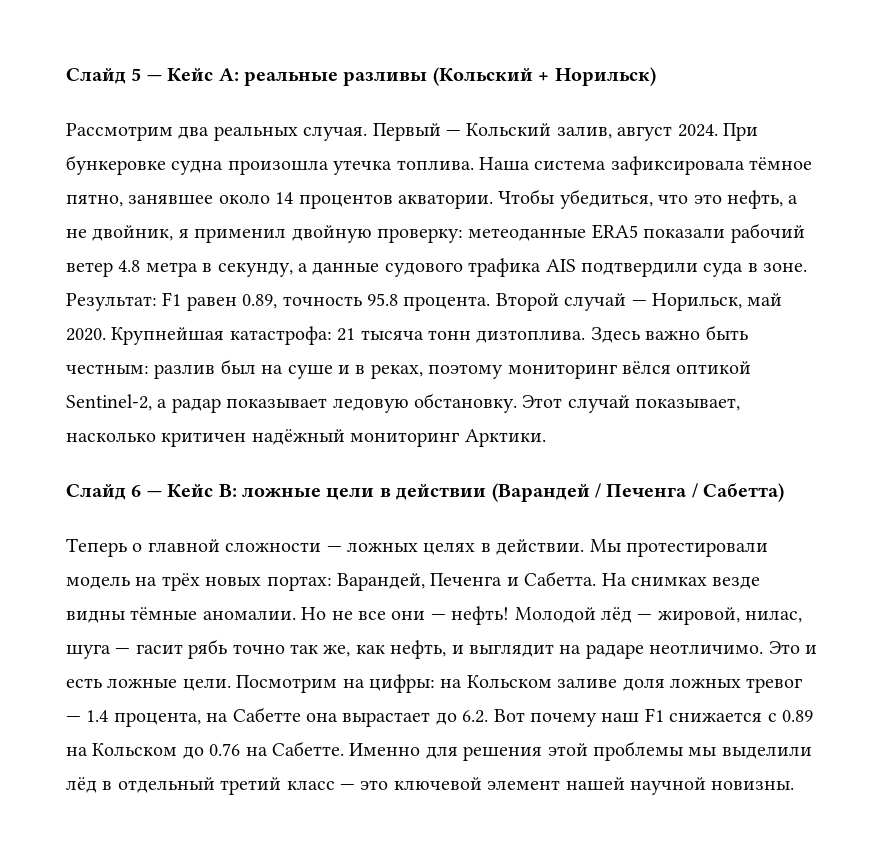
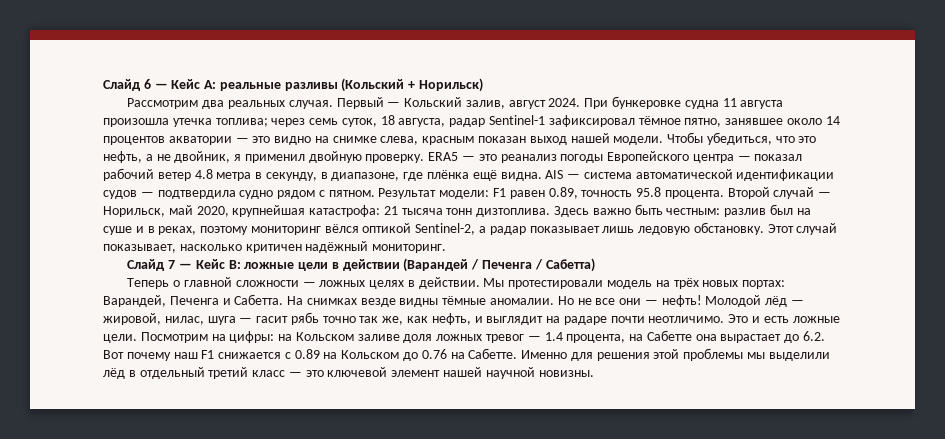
[66,67,142,84] Слайд 5 -> [103,79,151,91] Слайд 6
[227,156,745,175] произошла утечка топлива. Наша система зафиксировала -> [722,98,784,109] [103,115,635,127] 11 августа произошла утечка топлива; через семь суток, 18 августа, радар Sentinel-1 зафиксировал
[398,194,493,209] акватории. -> [168,133,664,145] акватории — это видно на снимке слева, красным показан выход нашей модели.
[377,224,726,243] проверку: метеоданные ERA5 показали -> [365,151,803,163] проверку. ERA5 — это реанализ погоды Европейского центра — показал
[298,258,808,277] [66,293,157,311] а данные судового трафика AIS подтвердили суда в зоне. Результат: -> [320,169,835,181] [103,188,490,199] в диапазоне, где плёнка ещё видна. AIS — система автоматической идентификации судов — подтвердила судно рядом с пятном. Результат модели:
[66,327,225,345] 2020. Крупнейшая -> [196,205,306,217] 2020, крупнейшая
(328, 403) none -> [602,226,635,233] лишь
[350,429,546,447] [66,483,142,500] мониторинг Арктики. // Слайд 6 -> [372,244,447,253] [127,259,176,271] мониторинг. // Слайд 7
(644, 651) none -> [610,316,645,323] почти

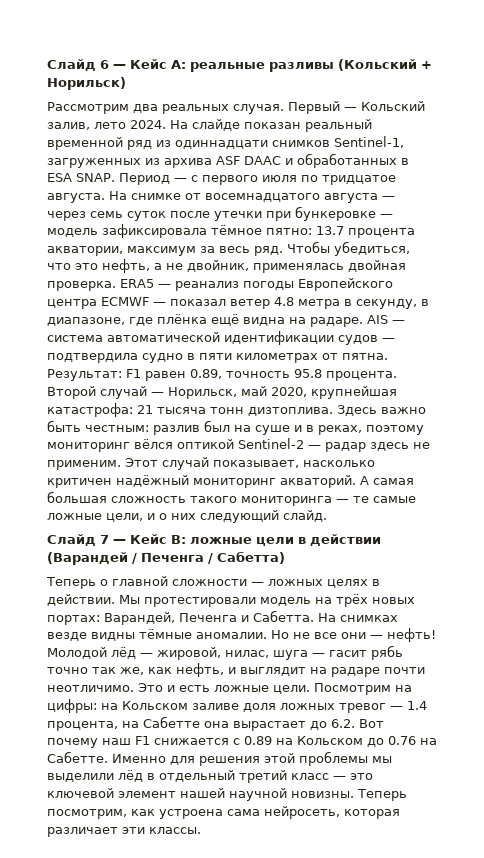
[508,96,784,109] [103,115,840,127] [103,133,664,145] август 2024. При бункеровке судна 11 августа произошла утечка топлива; через семь суток, 18 августа, радар Sentinel-1 зафиксировал тёмное пятно, занявшее около 14 процентов акватории — это видно на снимке слева, красным показан выход нашей модели. -> [94,119,372,132] [47,136,404,150] [47,153,409,168] [47,173,396,185] [47,191,395,203] [47,206,393,221] [47,224,415,238] [47,246,283,256] лето 2024. На слайде показан реальный временной ряд из одиннадцати снимков Sentinel-1, загруженных из архива ASF DAAC и обработанных в ESA SNAP. Период — с первого июля по тридцатое августа. На снимке от восемнадцатого августа — через семь суток после утечки при бункеровке — модель зафиксировала тёмное пятно: 13.7 процента акватории, максимум за весь ряд.
[234,151,425,163] я применил двойную проверку. -> [253,260,406,273] [47,281,116,291] применялась двойная проверка.
[478,154,497,161] это -> (171, 286) none
(734, 158) none -> [101,297,149,306] ECMWF
[103,168,154,181] рабочий -> (226, 302) none
[500,172,542,181] видна. -> [243,317,363,327] видна на радаре.
[277,188,490,199] рядом с пятном. Результат модели: -> [187,353,388,363] [47,369,122,381] в пяти километрах от пятна. Результат:
[415,222,764,235] Sentinel-2, а радар показывает лишь ледовую обстановку. -> [238,438,430,452] [47,460,121,470] Sentinel-2 — радар здесь не применим.
[372,244,447,253] мониторинг. -> [193,475,414,488] [47,491,416,506] [47,510,327,523] мониторинг акваторий. А самая большая сложность такого мониторинга — те самые ложные цели, и о них следующий слайд.
(594, 373) none -> [357,789,407,801] [47,806,400,819] [47,827,201,837] Теперь посмотрим, как устроена сама нейросеть, которая различает эти классы.

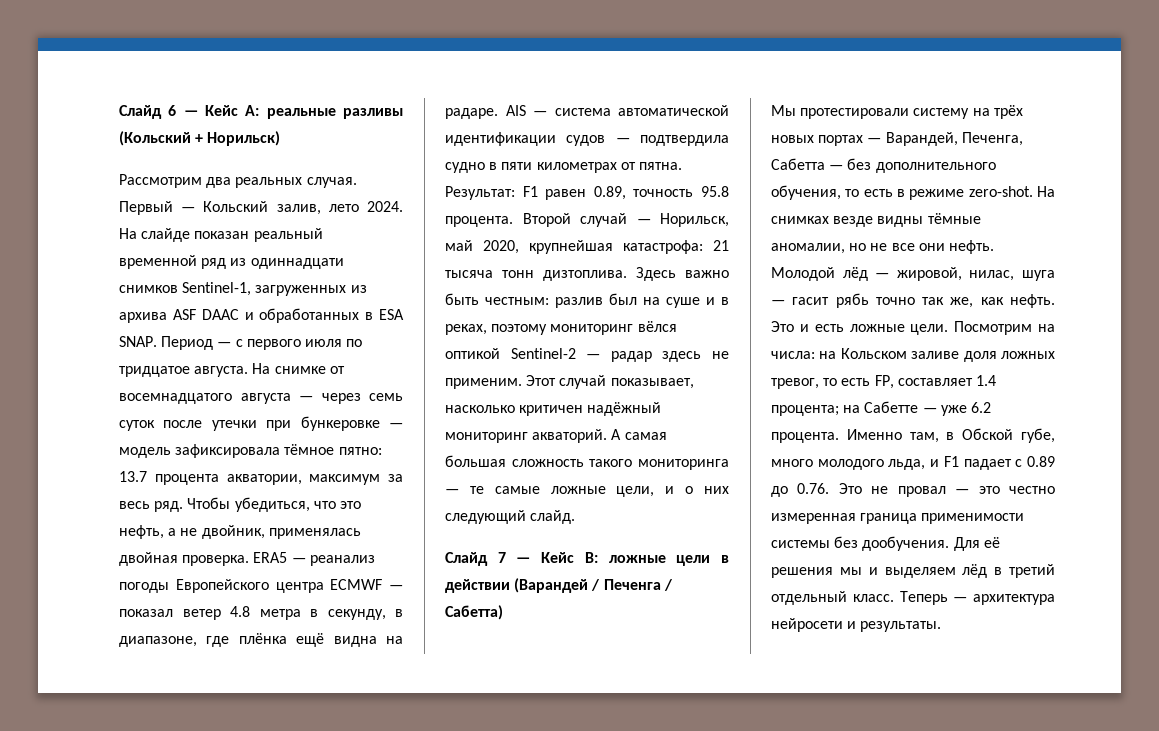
[46,576,380,589] [47,594,115,606] Теперь о главной сложности — ложных целях в действии. -> (503, 612) none
[260,597,311,606] модель -> [913,108,970,119] систему
[47,610,314,625] портах: Варандей, Печенга и Сабетта. -> [818,132,1023,146] [771,158,996,173] [771,185,1033,200] портах — Варандей, Печенга, Сабетта — без дополнительного обучения, то есть в режиме zero-shot.
[196,630,289,639] аномалии. Но -> [771,243,867,254] аномалии, но
[370,628,436,642] — нефть! -> [948,240,994,254] нефть.
[176,663,425,677] [47,685,134,692] нефть, и выглядит на радаре почти неотличимо. -> [1010,294,1055,308] нефть.
[47,699,97,713] цифры: -> [771,351,815,359] числа:
[339,701,427,713] [47,716,384,731] [47,736,437,748] [47,751,392,766] [47,770,373,783] [47,788,407,801] [47,806,400,819] [47,827,201,837] тревог — 1.4 процента, на Сабетте она вырастает до 6.2. Вот почему наш F1 снижается с 0.89 на Кольском до 0.76 на Сабетте. Именно для решения этой проблемы мы выделили лёд в отдельный третий класс — это ключевой элемент нашей научной новизны. Теперь посмотрим, как устроена сама нейросеть, которая различает эти классы. -> [771,375,996,389] [771,401,991,416] [771,428,1055,443] [771,456,1055,470] [771,483,1055,497] [771,513,1025,524] [771,536,1000,551] [771,564,1055,578] [771,591,1055,605] [771,618,942,632] тревог, то есть FP, составляет 1.4 процента; на Сабетте — уже 6.2 процента. Именно там, в Обской губе, много молодого льда, и F1 падает с 0.89 до 0.76. Это не провал — это честно измеренная граница применимости системы без дообучения. Для её решения мы и выделяем лёд в третий отдельный класс. Теперь — архитектура нейросети и результаты.

